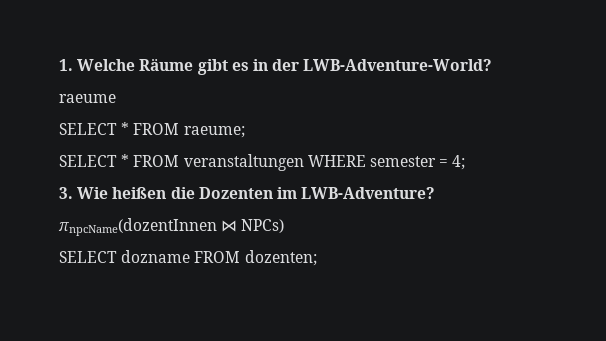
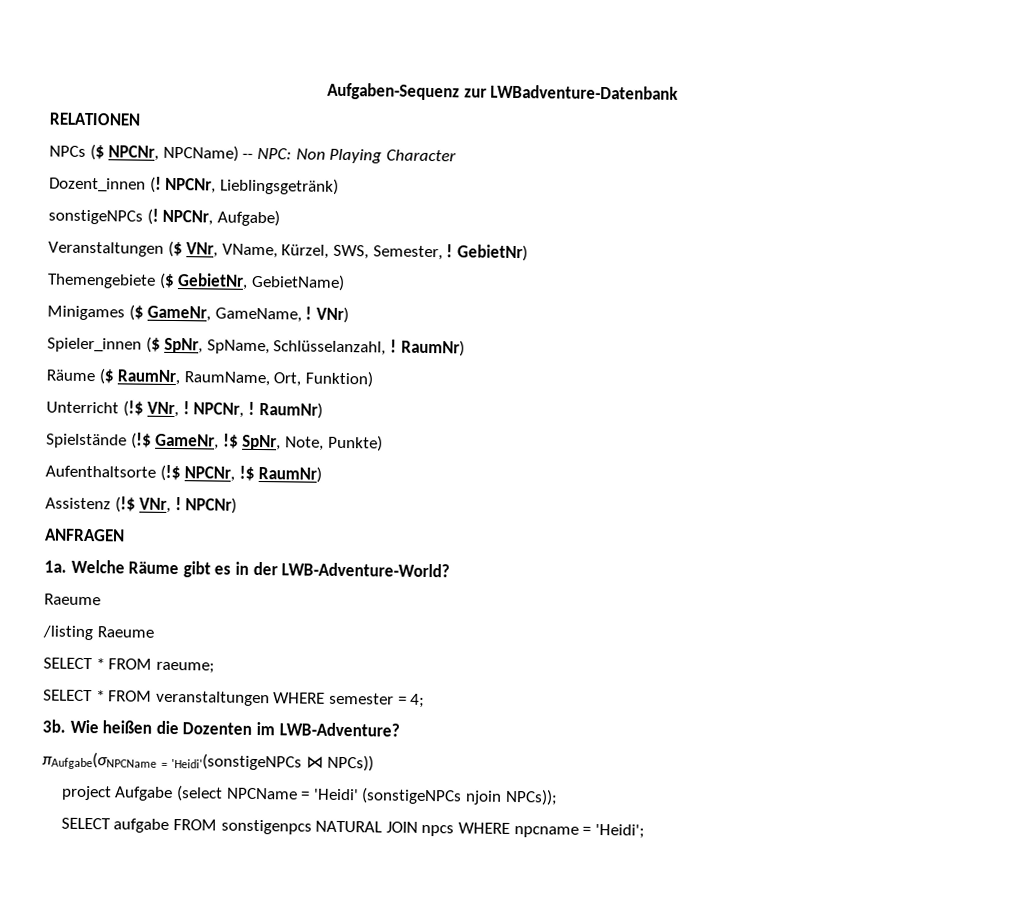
[59,59,73,71] 1. -> [326,82,680,101] [49,112,140,126] [49,144,456,164] [49,176,339,195] [48,208,280,227] [48,240,528,262] [47,272,345,291] [47,304,349,324] [47,336,465,357] [46,368,373,388] [46,400,323,419] [46,432,383,452] [45,464,323,483] [45,496,238,514] [44,528,125,542] [44,560,67,573] Aufgaben-Sequenz zur LWBadventure-Datenbank // RELATIONEN // NPCs ($ NPCNr, NPCName) -- NPC: Non Playing Character // Dozent_innen (! NPCNr, Lieblingsgetränk) // sonstigeNPCs (! NPCNr, Aufgabe) // Veranstaltungen ($ VNr, VName, Kürzel, SWS, Semester, ! GebietNr) // Themengebiete ($ GebietNr, GebietName) // Minigames ($ GameNr, GameName, ! VNr) // Spieler_innen ($ SpNr, SpName, Schlüsselanzahl, ! RaumNr) // Räume ($ RaumNr, RaumName, Ort, Funktion) // Unterricht (!$ VNr, ! NPCNr, ! RaumNr) // Spielstände (!$ GameNr, !$ SpNr, Note, Punkte) // Aufenthaltsorte (!$ NPCNr, !$ RaumNr) // Assistenz (!$ VNr, ! NPCNr) // ANFRAGEN // 1a.
[59,94,116,103] raeume -> [44,593,101,606] [42,625,154,641] Raeume // /listing Raeume
[59,187,73,199] 3. -> [42,719,66,733] 3b.
[58,218,285,236] [59,250,317,266] πnpcName(dozentInnen ⋈ NPCs) // SELECT dozname FROM dozenten; -> [42,751,375,772] [60,785,558,806] [60,817,645,839] πAufgabe(σNPCName = 'Heidi'(sonstigeNPCs ⋈ NPCs)) // project Aufgabe (select NPCName = 'Heidi' (sonstigeNPCs njoin NPCs)); // SELECT aufgabe FROM sonstigenpcs NATURAL JOIN npcs WHERE npcname = 'Heidi';

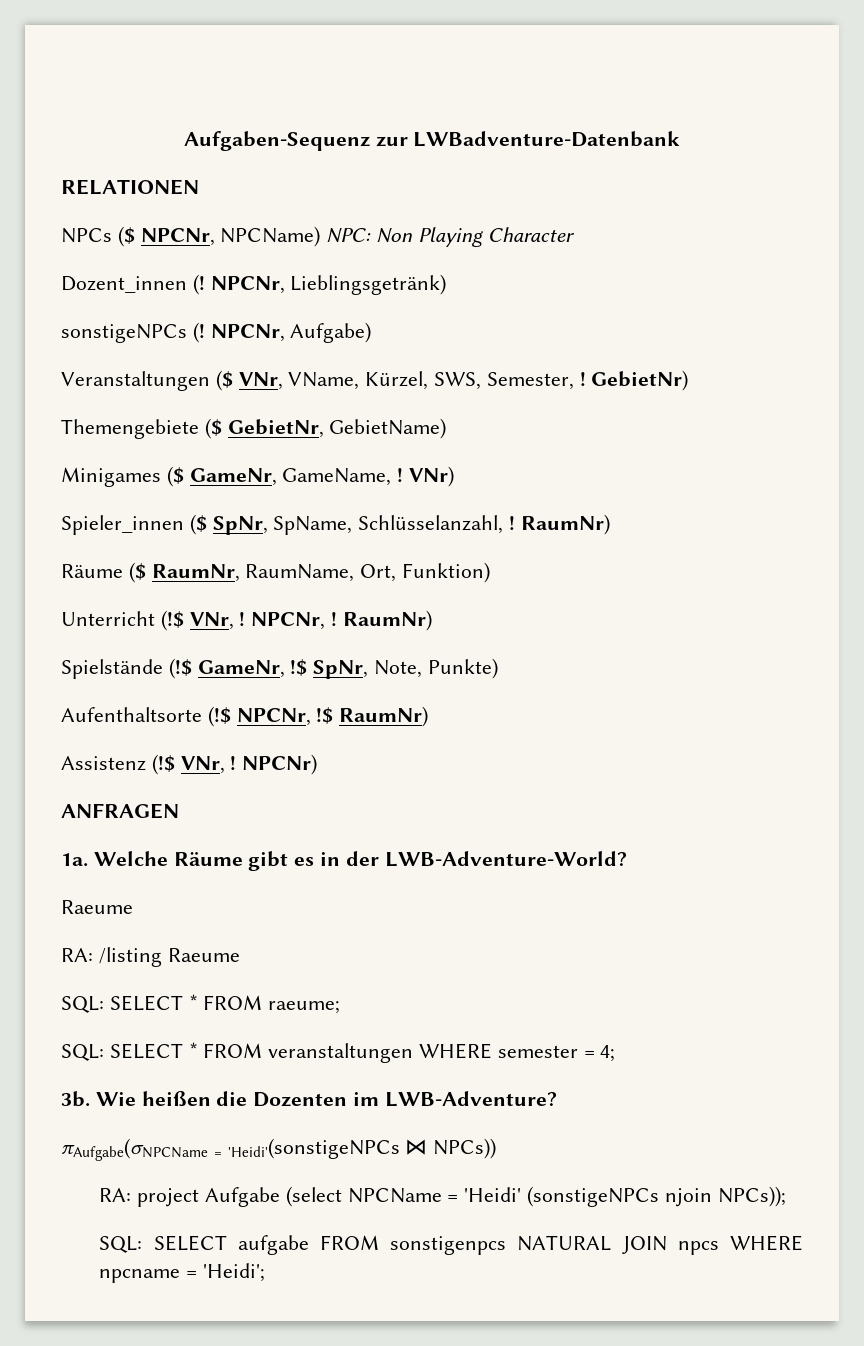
[242,153,254,159] -- -> (321, 236) none
(101, 599) none -> [61,948,93,962] RA:
(154, 632) none -> [61,996,104,1013] SQL:
(215, 667) none -> [61,1044,104,1061] SQL:
(375, 763) none -> [99,1188,132,1202] RA:
(558, 797) none -> [99,1236,143,1253] SQL:

